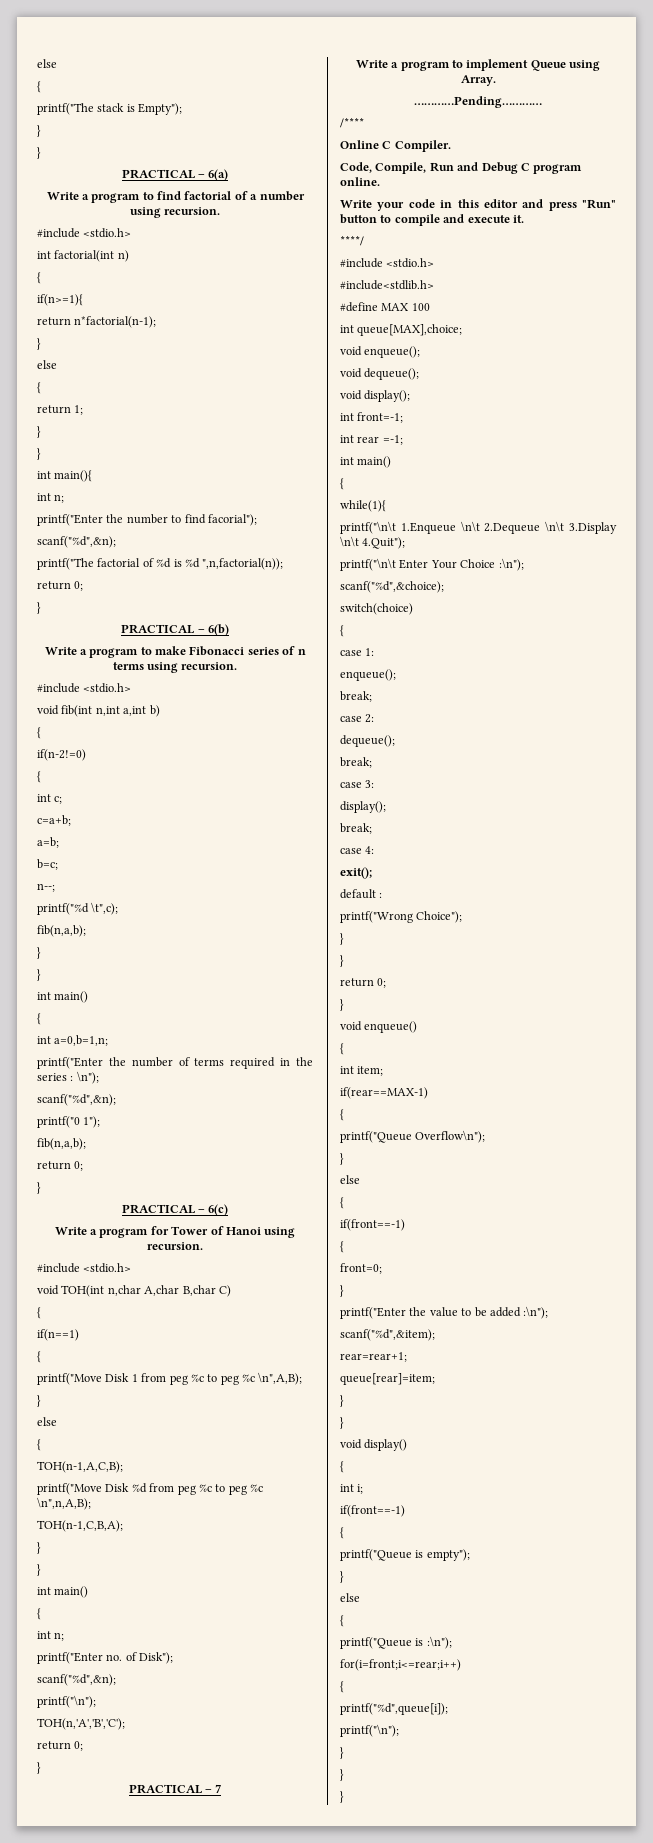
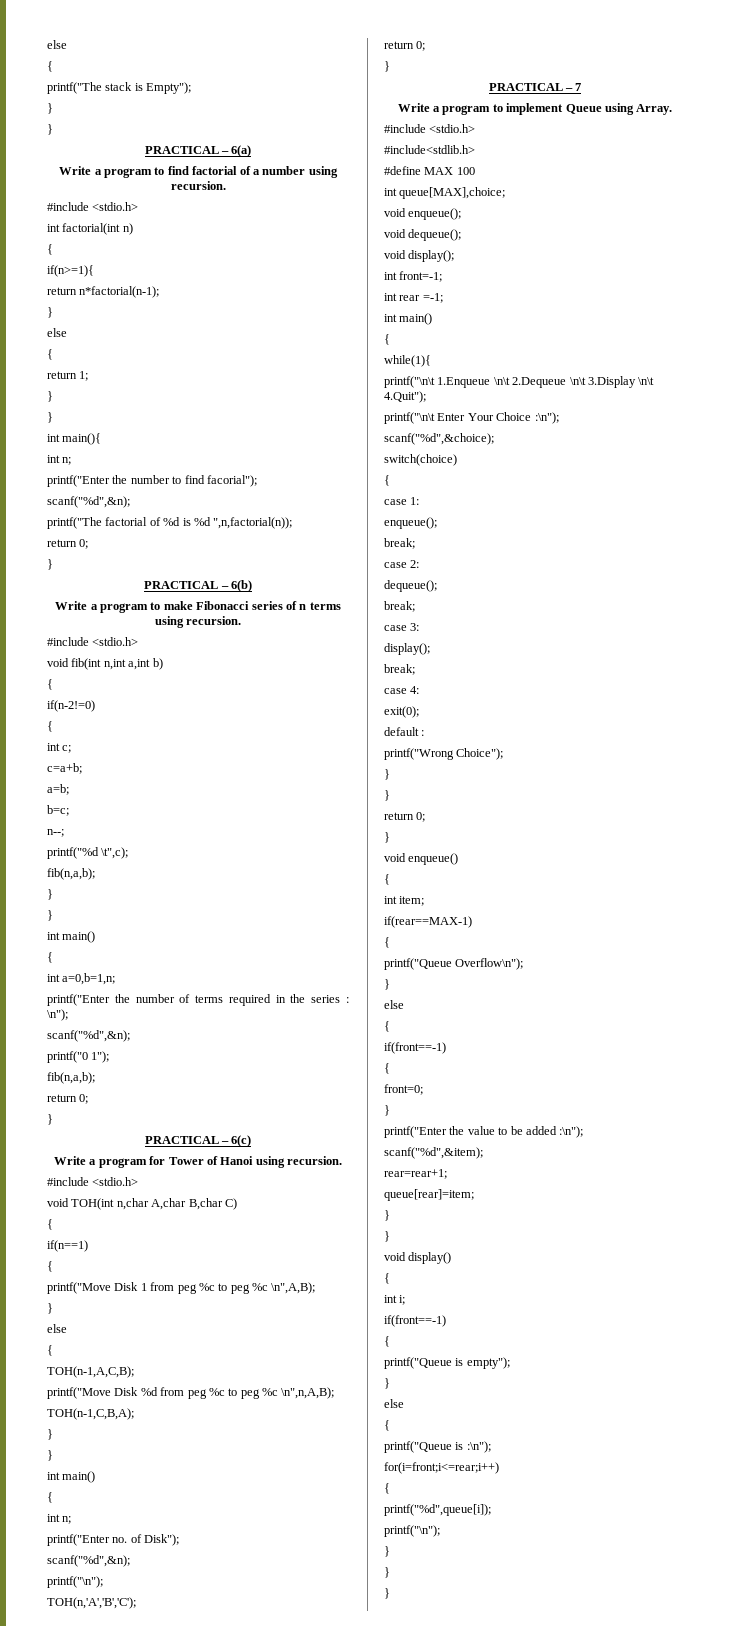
[414,96,542,108] [340,118,364,128] [340,140,451,152] [340,162,583,174] [340,177,380,186] [340,199,616,211] [340,214,524,226] [340,236,364,246] // …………Pending………… // /**** // Online C Compiler. // Code, Compile, Run and Debug C program online. // Write your code in this editor and press "Run" button to compile and execute it. // ****/ -> (673, 109) none
[340,867,372,879] exit(); -> [384,706,419,718] exit(0);

